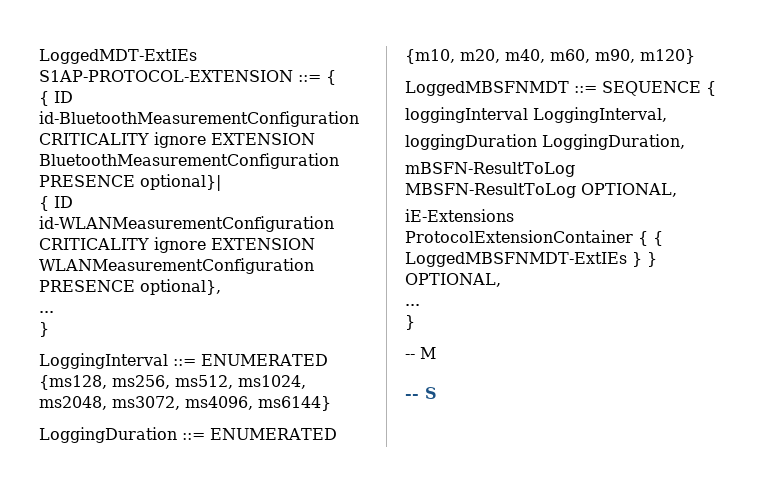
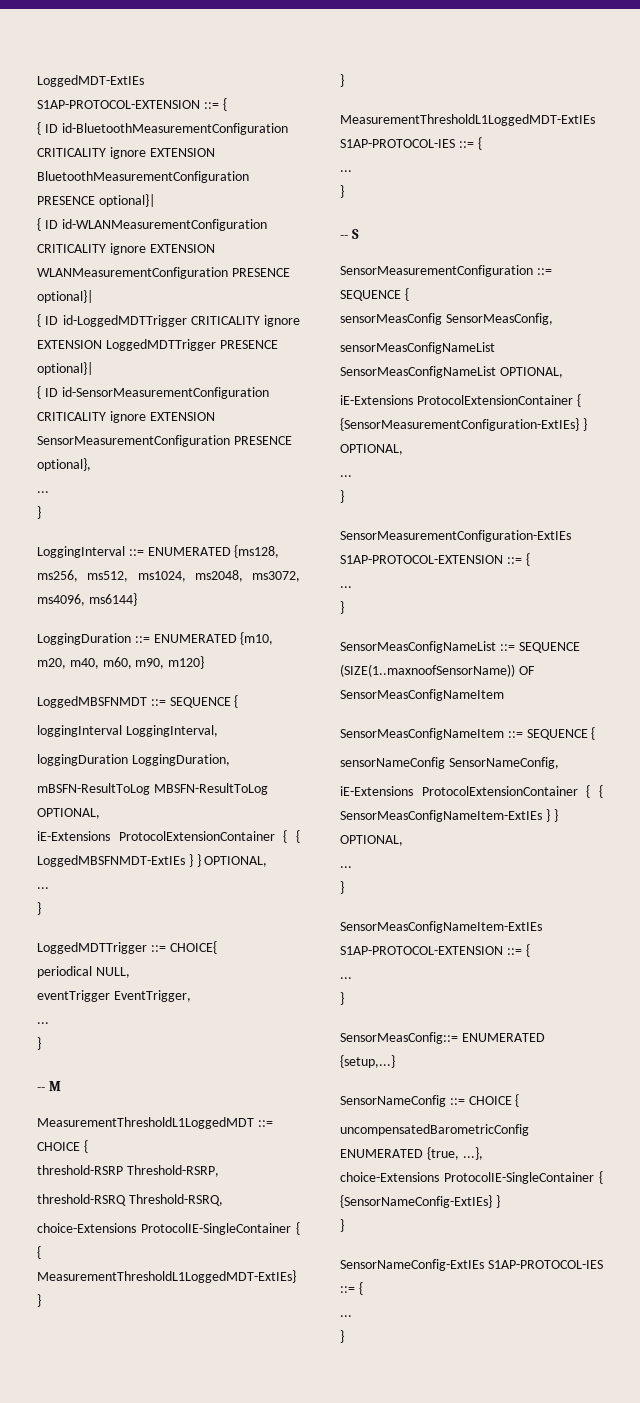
(135, 286) none -> [37,290,93,303] [37,314,300,327] [37,339,278,351] [37,362,93,375] [37,386,269,399] [37,411,215,423] [37,435,292,447] optional}| // { ID id-LoggedMDTTrigger CRITICALITY ignore EXTENSION LoggedMDTTrigger PRESENCE optional}| // { ID id-SensorMeasurementConfiguration CRITICALITY ignore EXTENSION SensorMeasurementConfiguration PRESENCE
[405,347,436,359] [405,387,437,399] -- M // -- S -> [37,941,217,954] [37,966,130,978] [37,990,191,1002] [37,1022,49,1024] [37,1037,41,1050] [37,1081,61,1091] [37,1117,273,1129] [37,1140,88,1153] [37,1165,219,1177] [37,1194,223,1206] [37,1222,300,1235] [37,1246,41,1259] [37,1270,296,1283] [37,1294,41,1307] [340,74,344,87] [340,114,595,126] [340,137,482,150] [340,170,352,172] [340,185,344,198] [340,229,359,239] [340,265,552,277] [340,288,409,301] [340,313,553,325] [340,342,495,354] [340,366,563,378] [340,394,581,407] [340,418,587,431] [340,444,403,455] [340,475,352,477] [340,490,344,503] [340,530,571,542] [340,553,530,566] [340,586,352,588] [340,601,344,614] [340,641,580,653] [340,664,535,677] [340,689,504,701] [340,727,596,740] [340,757,559,769] [340,785,603,798] [340,809,558,822] [340,835,403,846] [340,866,352,868] [340,881,344,894] [340,921,542,933] [340,944,530,957] [340,977,352,979] [340,992,344,1005] [340,1032,545,1044] [340,1055,395,1068] [340,1094,520,1107] [340,1124,529,1136] [340,1147,483,1160] [340,1171,603,1184] [340,1195,500,1208] [340,1219,344,1232] [340,1259,603,1271] [340,1282,363,1295] [340,1315,352,1317] [340,1330,344,1343] LoggedMDTTrigger ::= CHOICE{ // periodical NULL, // eventTrigger EventTrigger, // ... // } // -- M // MeasurementThresholdL1LoggedMDT ::= CHOICE { // threshold-RSRP Threshold-RSRP, // threshold-RSRQ Threshold-RSRQ, // choice-Extensions ProtocolIE-SingleContainer { { MeasurementThresholdL1LoggedMDT-ExtIEs} } // } // MeasurementThresholdL1LoggedMDT-ExtIEs S1AP-PROTOCOL-IES ::= { // ... // } // -- S // SensorMeasurementConfiguration ::= SEQUENCE { // sensorMeasConfig SensorMeasConfig, // sensorMeasConfigNameList SensorMeasConfigNameList OPTIONAL, // iE-Extensions ProtocolExtensionContainer { {SensorMeasurementConfiguration-ExtIEs} } OPTIONAL, // ... // } // SensorMeasurementConfiguration-ExtIEs S1AP-PROTOCOL-EXTENSION ::= { // ... // } // SensorMeasConfigNameList ::= SEQUENCE (SIZE(1..maxnoofSensorName)) OF SensorMeasConfigNameItem // SensorMeasConfigNameItem ::= SEQUENCE { // sensorNameConfig SensorNameConfig, // iE-Extensions ProtocolExtensionContainer { { SensorMeasConfigNameItem-ExtIEs } } OPTIONAL, // ... // } // SensorMeasConfigNameItem-ExtIEs S1AP-PROTOCOL-EXTENSION ::= { // ... // } // SensorMeasConfig::= ENUMERATED {setup,...} // SensorNameConfig ::= CHOICE { // uncompensatedBarometricConfig ENUMERATED {true, ...}, // choice-Extensions ProtocolIE-SingleContainer { {SensorNameConfig-ExtIEs} } // } // SensorNameConfig-ExtIEs S1AP-PROTOCOL-IES ::= { // ... // }

